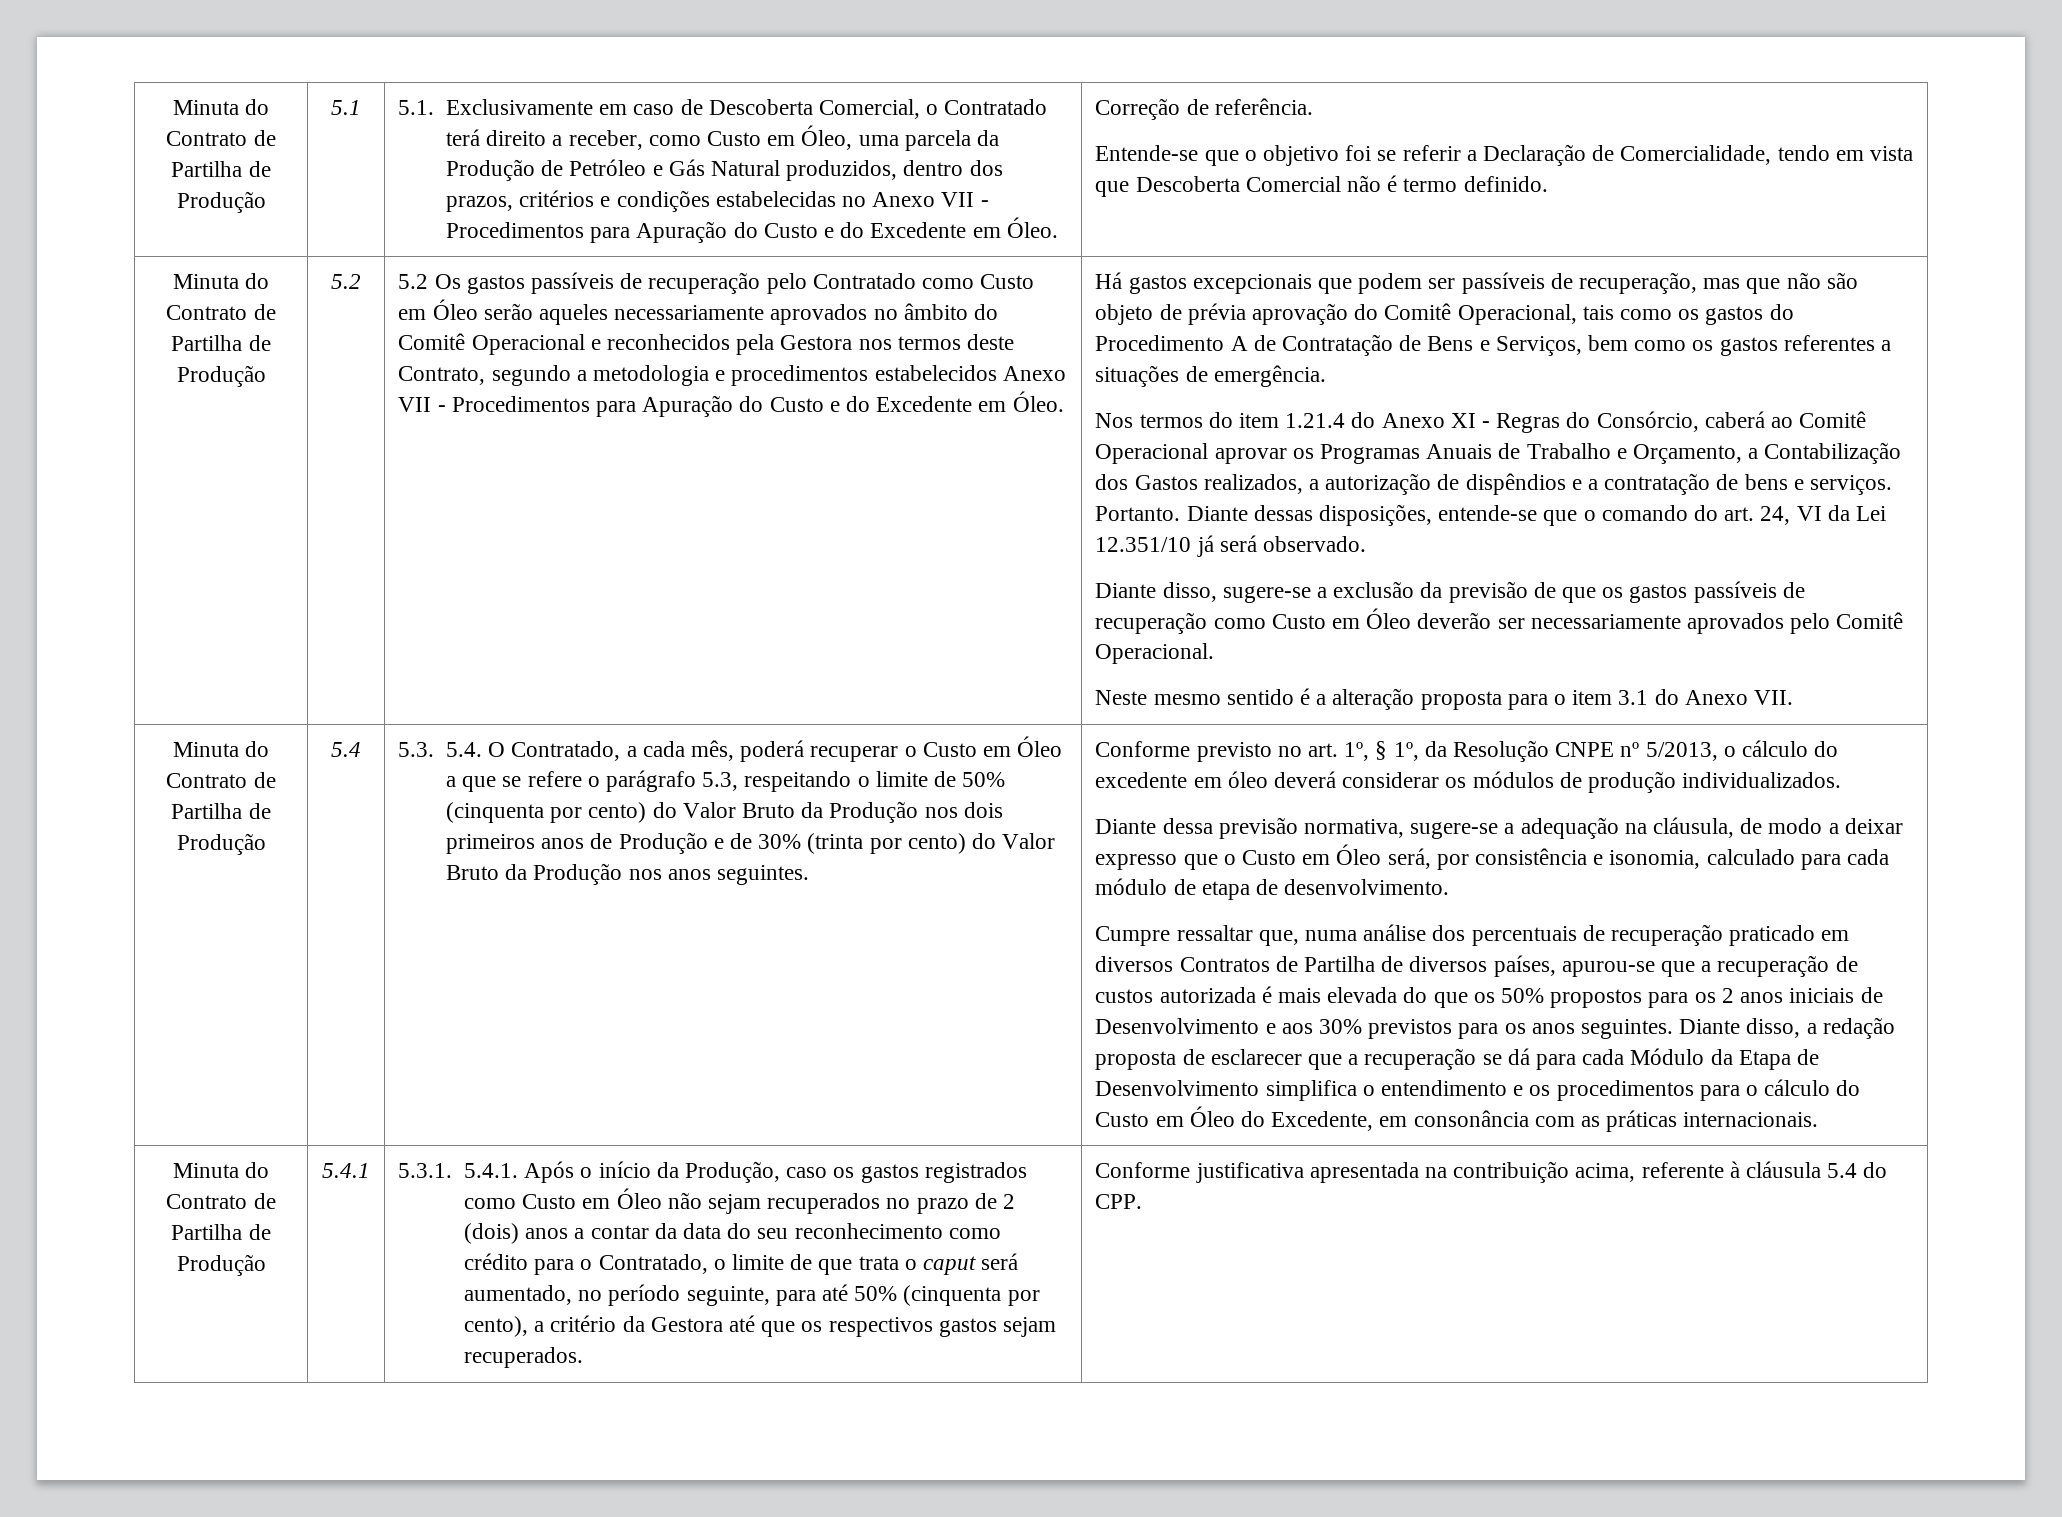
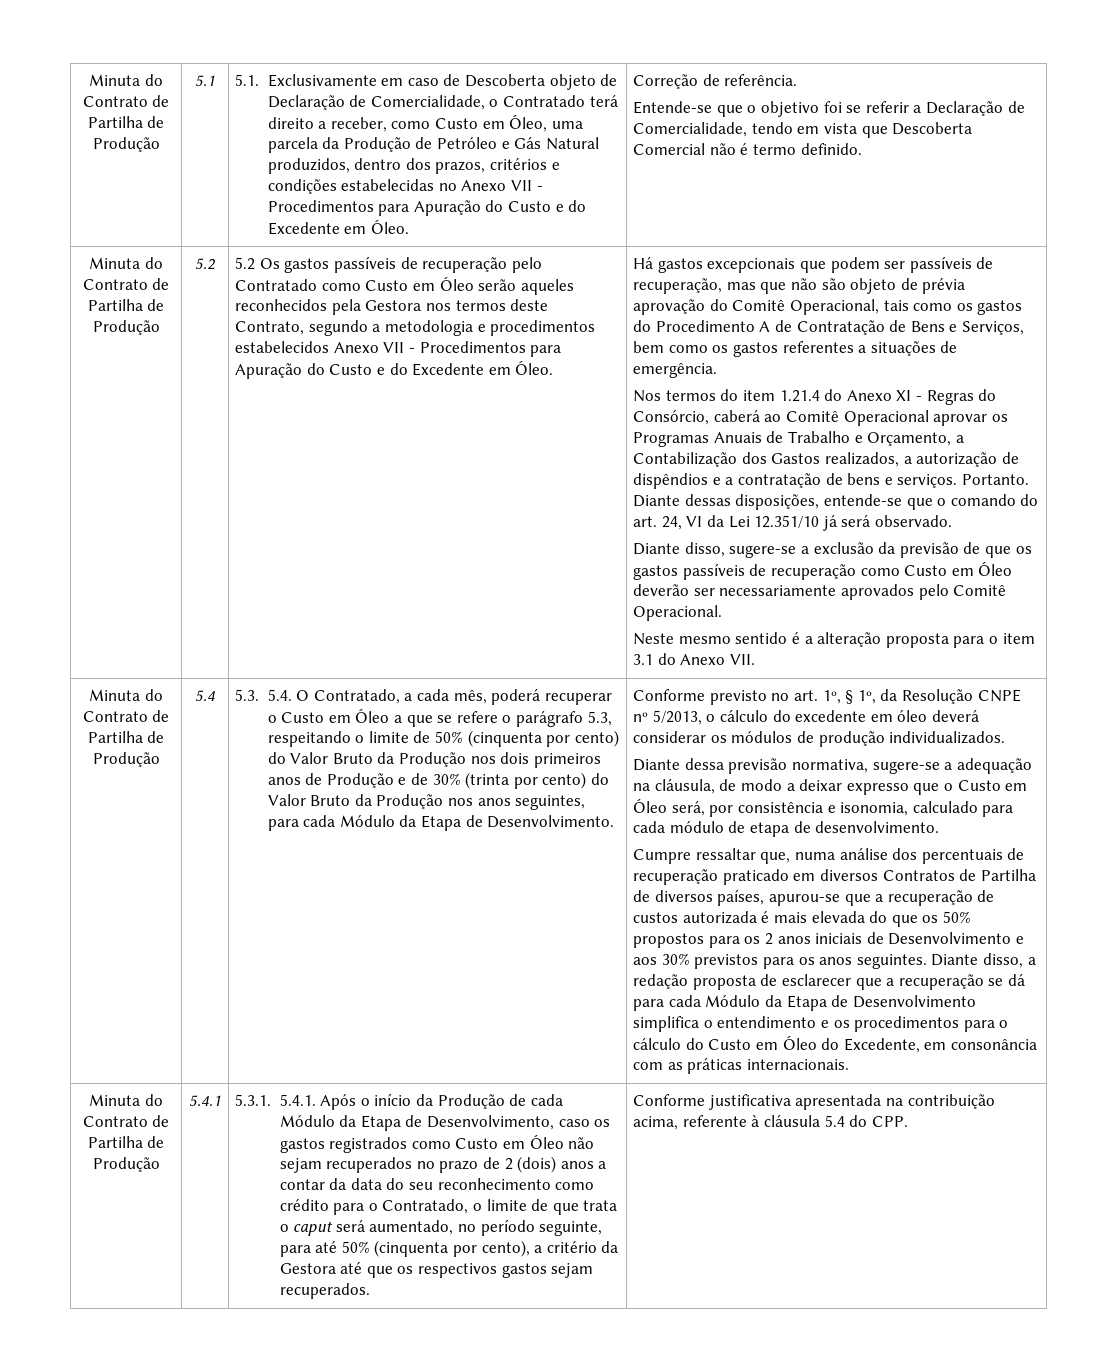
[818,99,920,119] Comercial, -> [549,74,618,90] [267,95,485,110] objeto de Declaração de Comercialidade,
[614,303,999,325] [398,333,601,355] necessariamente aprovados no âmbito do Comitê Operacional e -> (574, 287) none
[716,865,809,885] seguintes. -> [515,795,586,810] [267,815,615,831] seguintes, para cada Módulo da Etapa de Desenvolvimento.
[684,1161,780,1183] Produção, -> [437,1094,563,1109] [279,1115,555,1131] Produção de cada Módulo da Etapa de Desenvolvimento,

